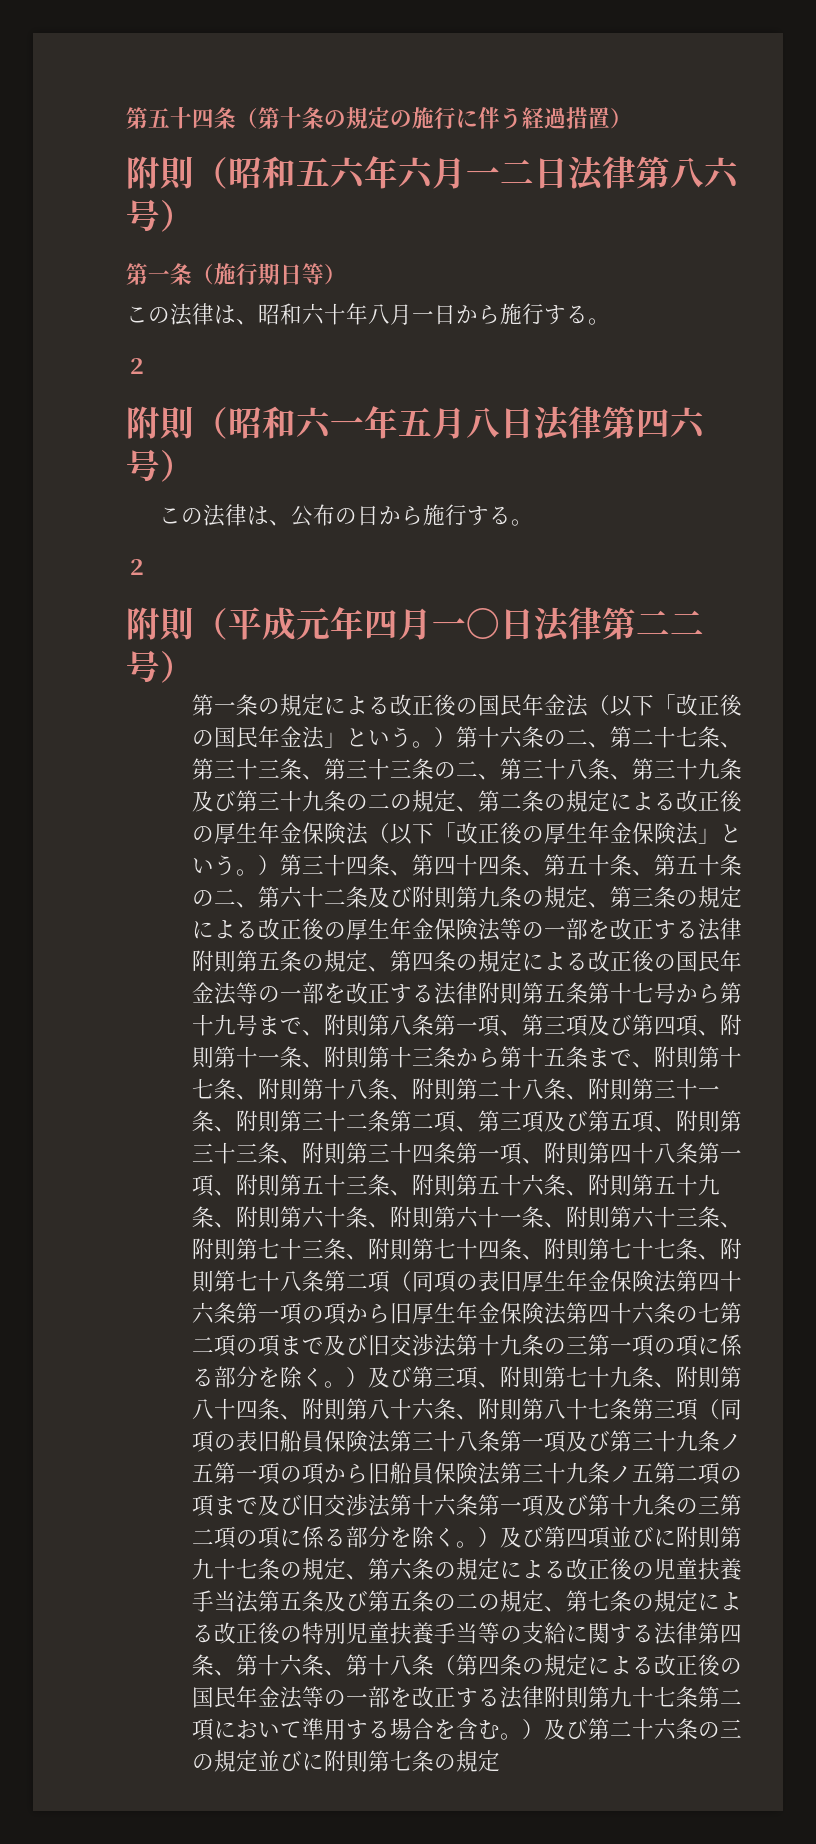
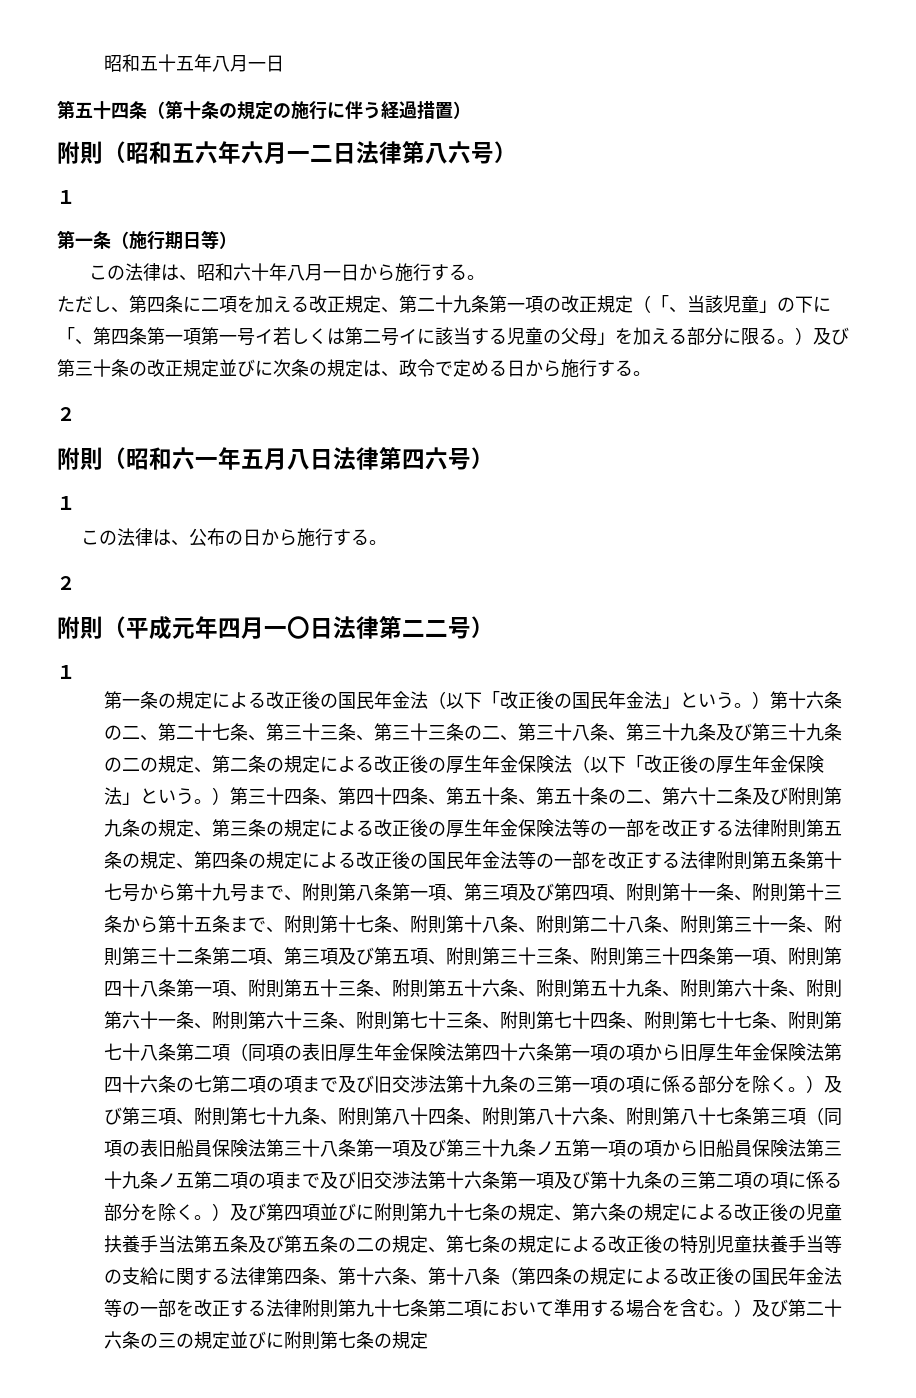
(126, 118) none -> [103,54,284,72] 昭和五十五年八月一日 //
(194, 216) none -> [57,190,75,204] // １
(610, 321) none -> [57,295,831,313] [57,327,849,346] [57,359,651,378] // ただし、第四条に二項を加える改正規定、第二十九条第一項の改正規定（「、当該児童」の下に「、第四条第一項第一号イ若しくは第二号イに該当する児童の父母」を加える部分に限る。）及び第三十条の改正規定並びに次条の規定は、政令で定める日から施行する。
(194, 466) none -> [57,496,75,510] // １
(194, 667) none -> [57,665,75,679] // １

